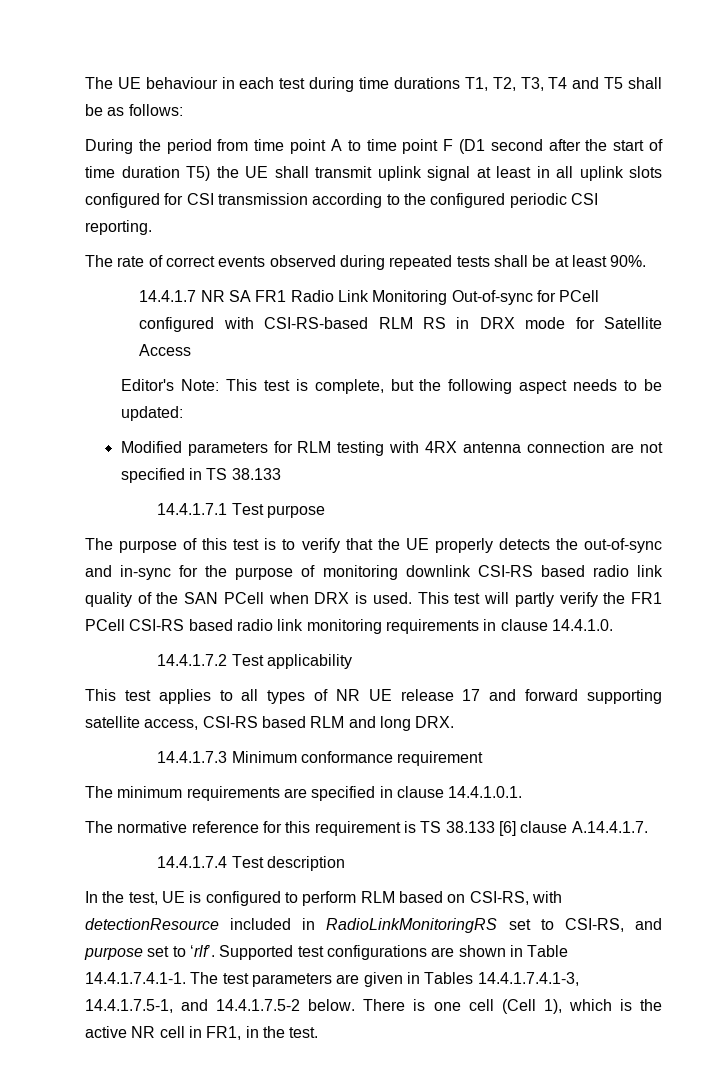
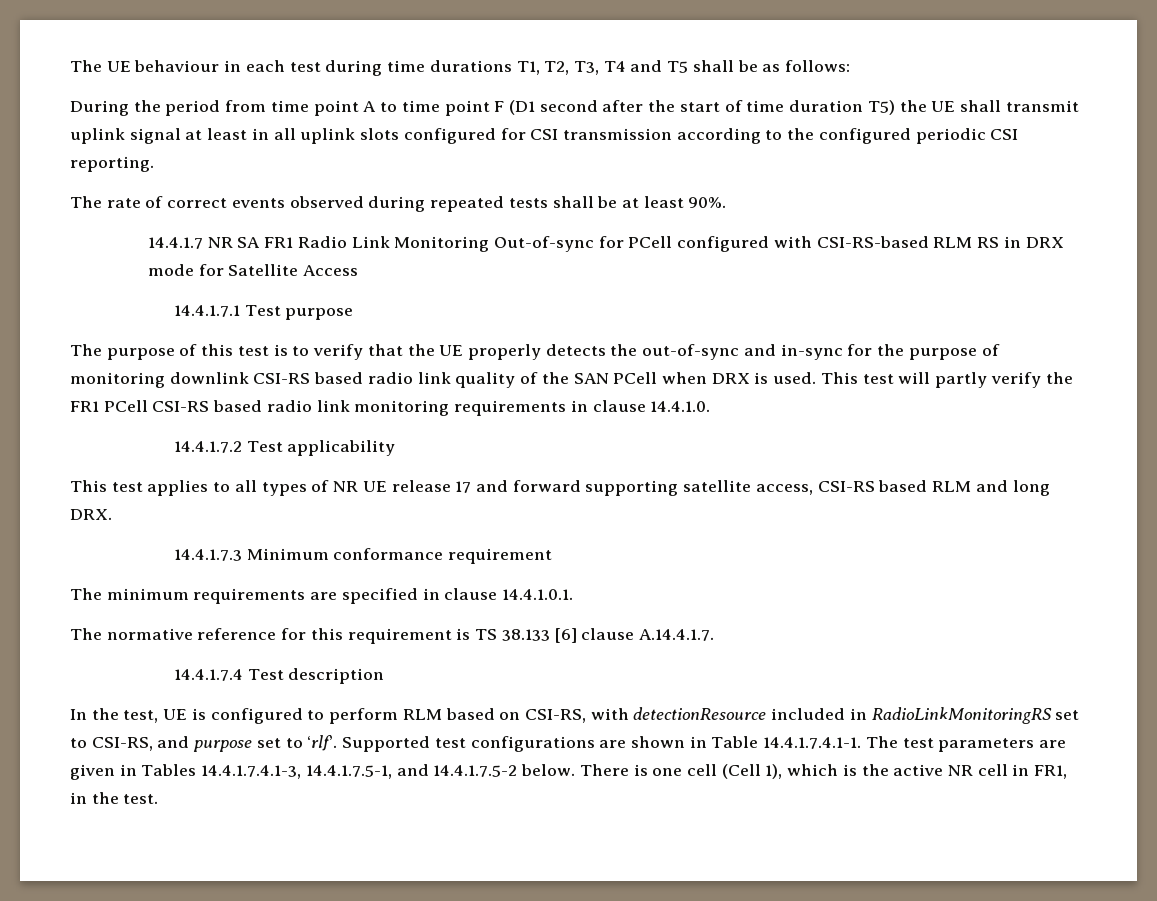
[121,379,663,394] [121,406,184,421] [120,441,663,456] [120,468,281,483] // Editor's Note: This test is complete, but the following aspect needs to be updated: // Modified parameters for RLM testing with 4RX antenna connection are not specified in TS 38.133 -> (359, 270) none

